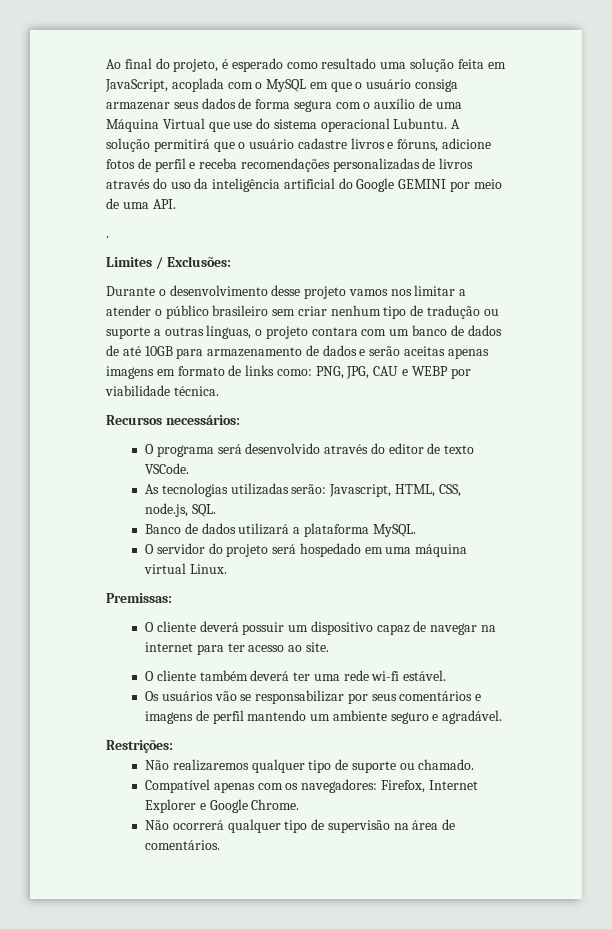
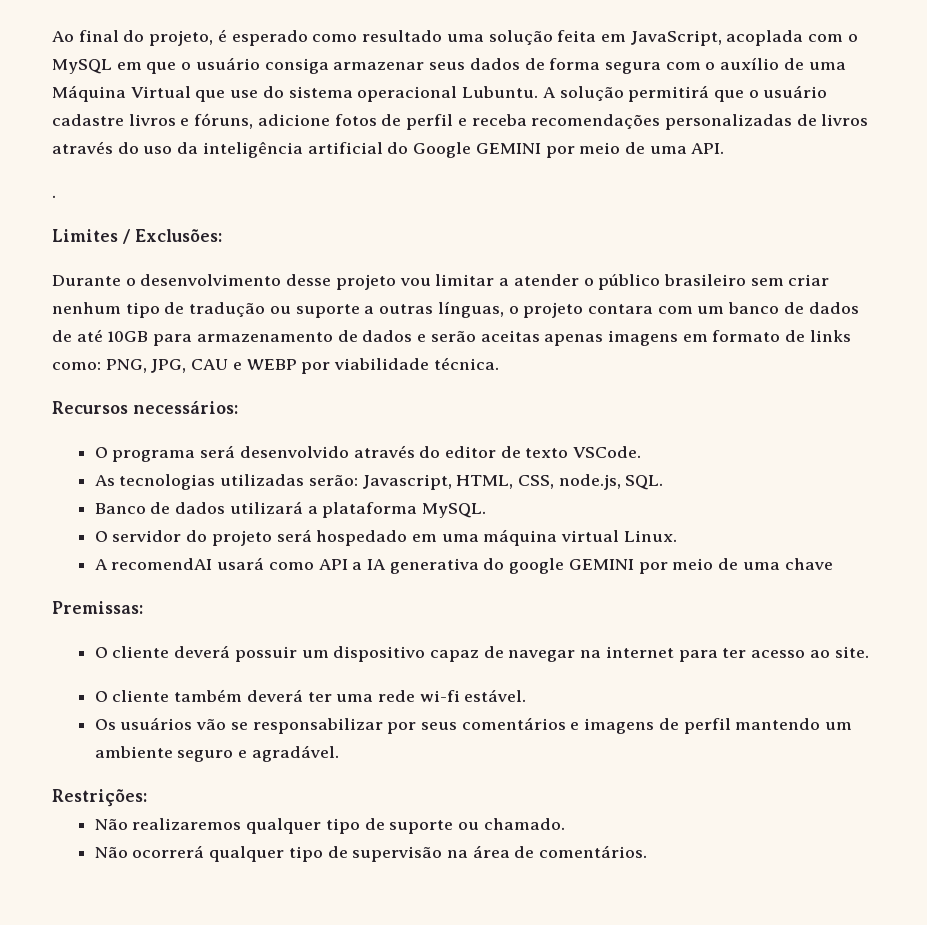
[348,289,412,296] vamos nos -> [399,278,431,286] vou
(227, 569) none -> [94,557,833,574] // A recomendAI usará como API a IA generativa do google GEMINI por meio de uma chave
[145,779,478,793] [145,799,300,813] // Compatível apenas com os navegadores: Firefox, Internet Explorer e Google Chrome. -> (565, 824) none

